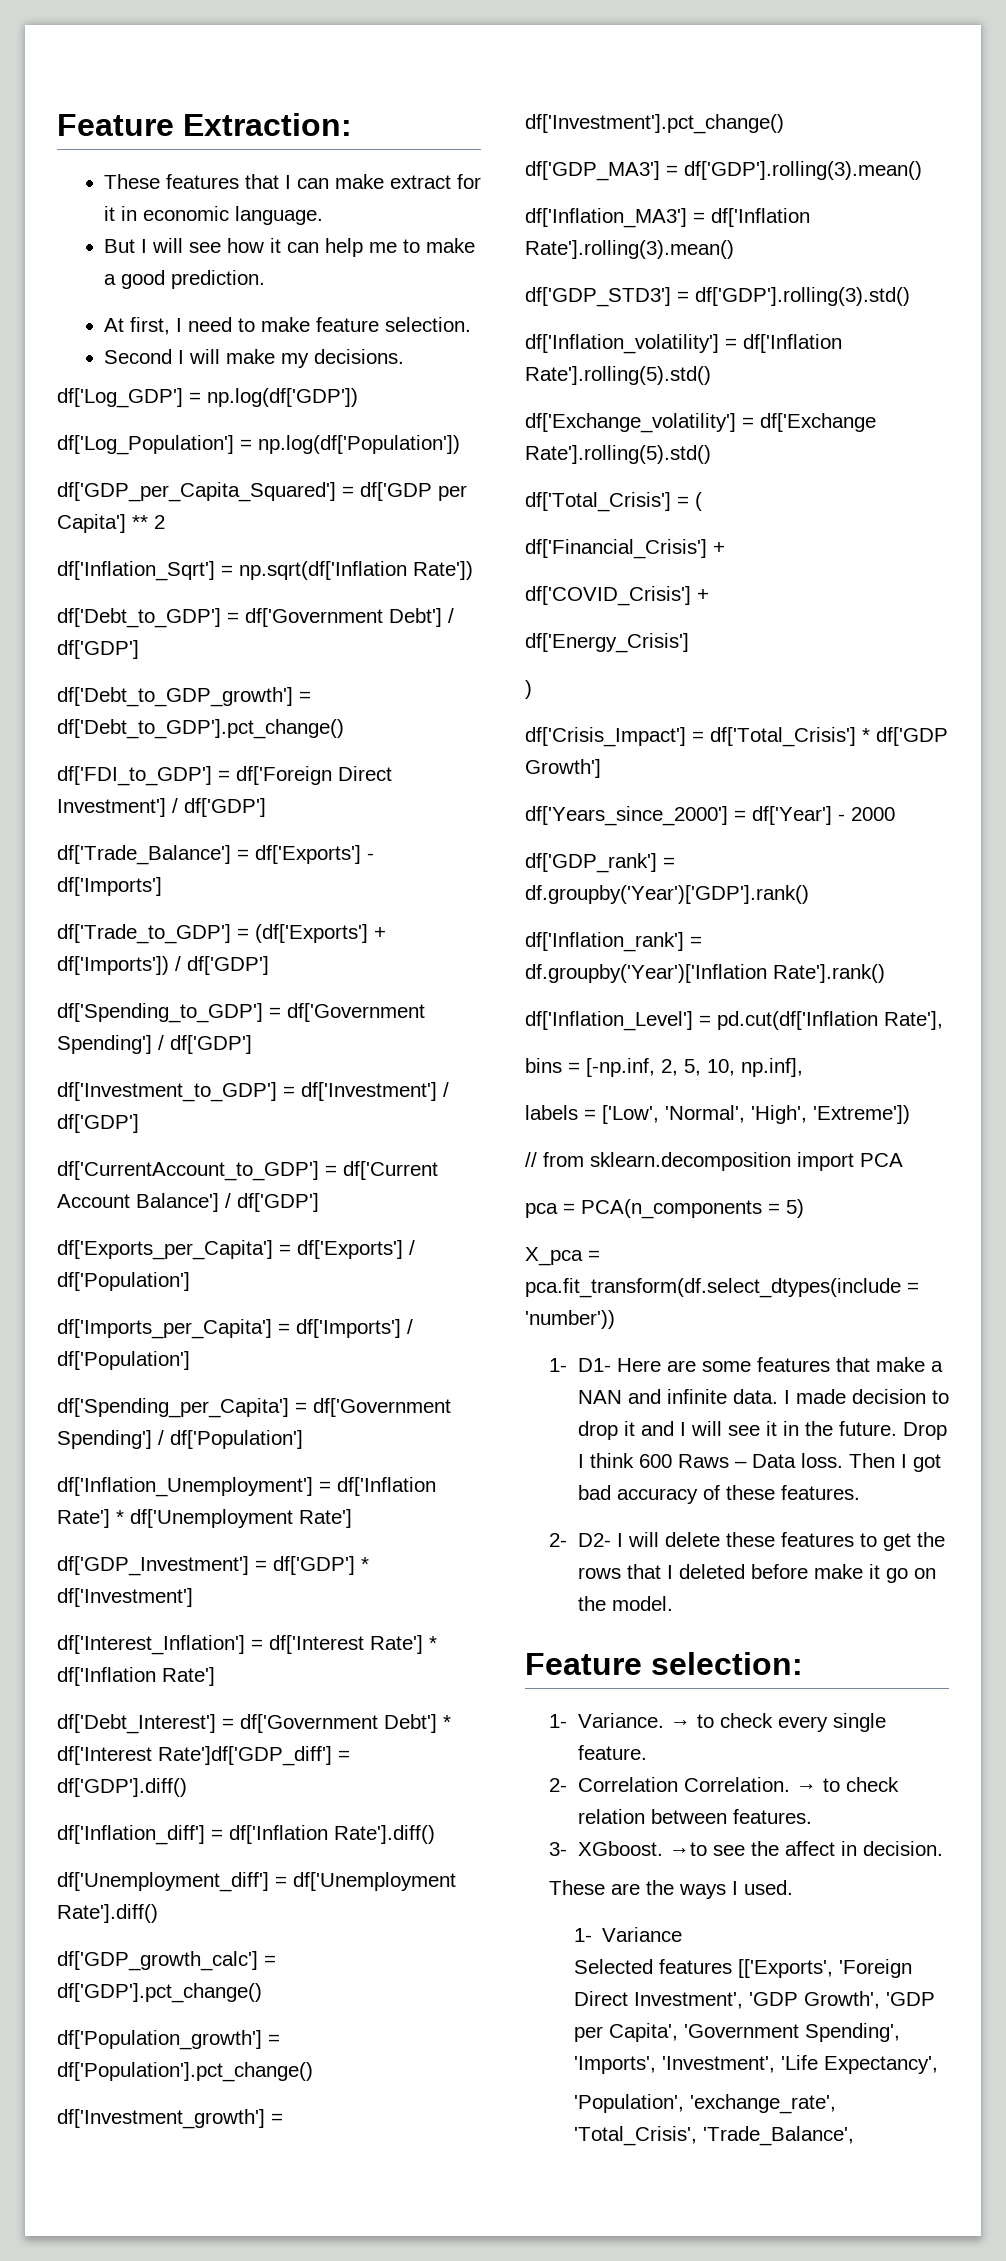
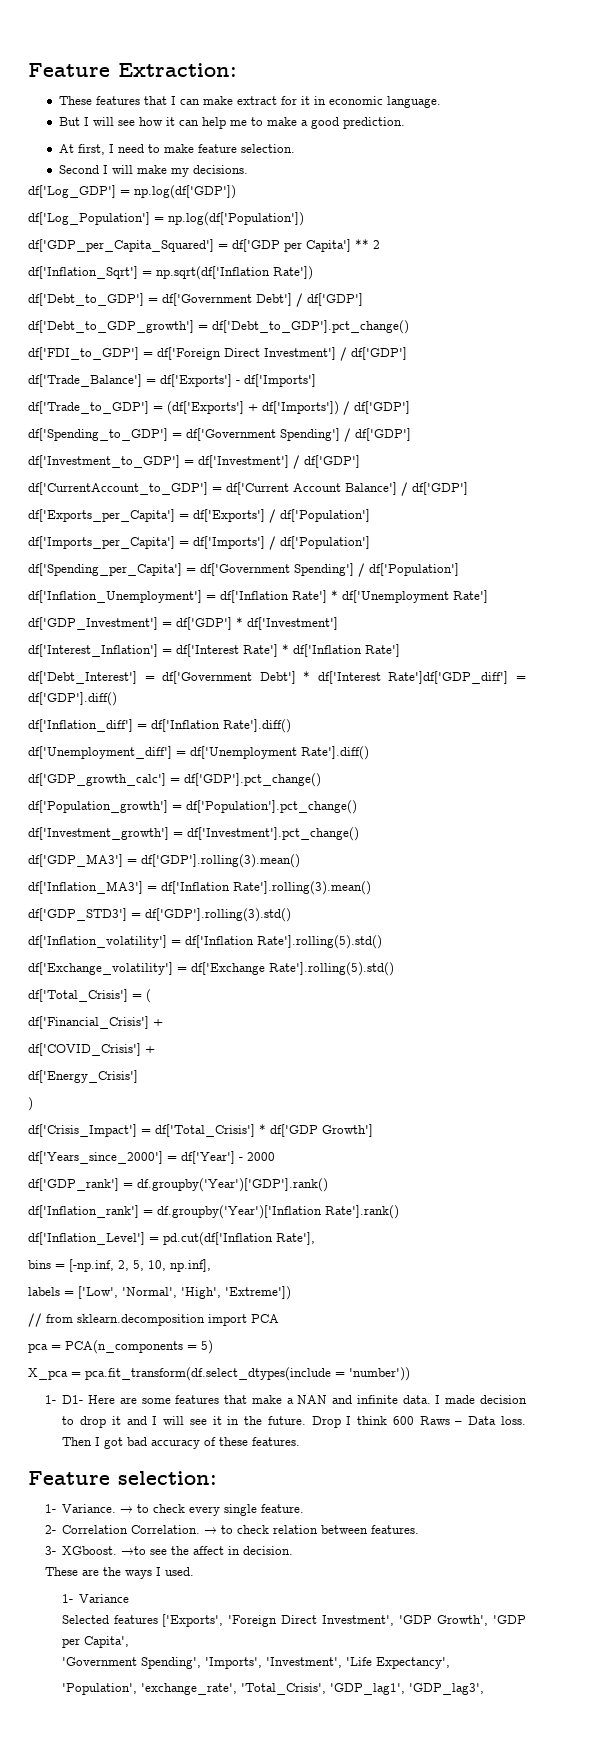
[549,1532,945,1551] [577,1564,936,1583] [577,1596,673,1611] // 2- D2- I will delete these features to get the rows that I deleted before make it go on the model. -> (301, 1441) none
[737,1959,833,1978] [['Exports', -> [162,1614,224,1627] ['Exports',
(678, 2032) none -> (129, 1642) //
[702,2126,854,2146] 'Trade_Balance', -> [329,1683,484,1695] 'GDP_lag1', 'GDP_lag3',

